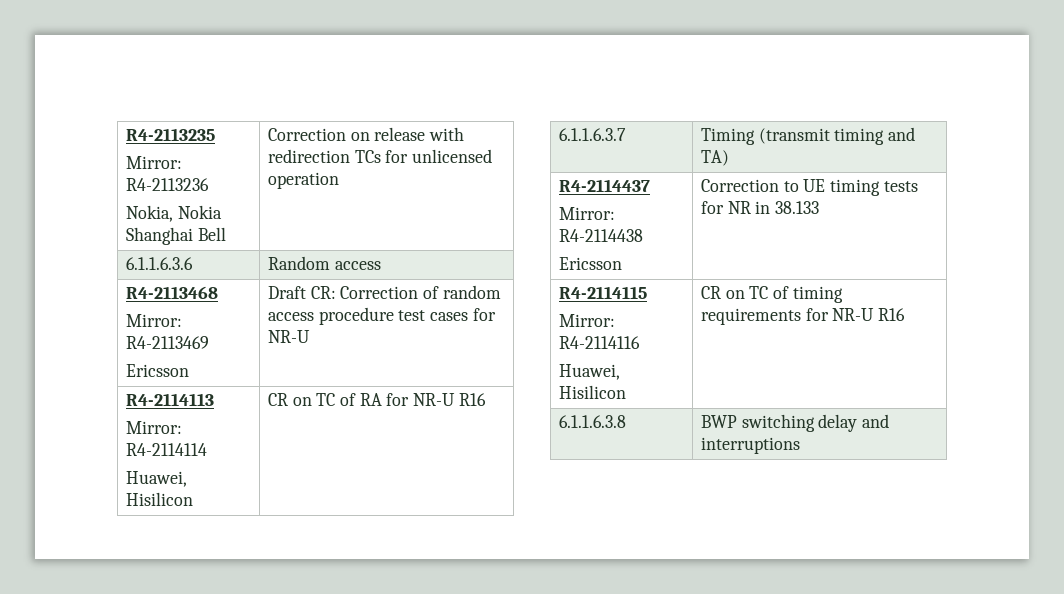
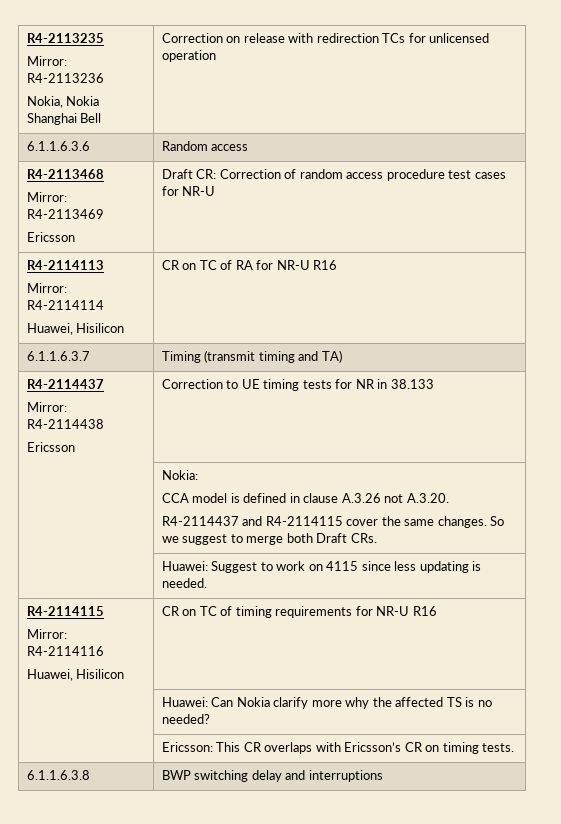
(819, 207) none -> [161,470,198,480] [161,493,449,503] [161,516,505,528] [161,533,377,545] [161,561,482,573] [161,578,207,588] // | Nokia: // CCA model is defined in clause A.3.26 not A.3.20. // R4-2114437 and R4-2114115 cover the same changes. So we suggest to merge both Draft CRs. // | Huawei: Suggest to work on 4115 since less updating is needed.
(905, 314) none -> [161,697,492,709] [161,714,210,724] [161,742,515,754] // | Huawei: Can Nokia clarify more why the affected TS is no needed? // | Ericsson: This CR overlaps with Ericsson’s CR on timing tests.

